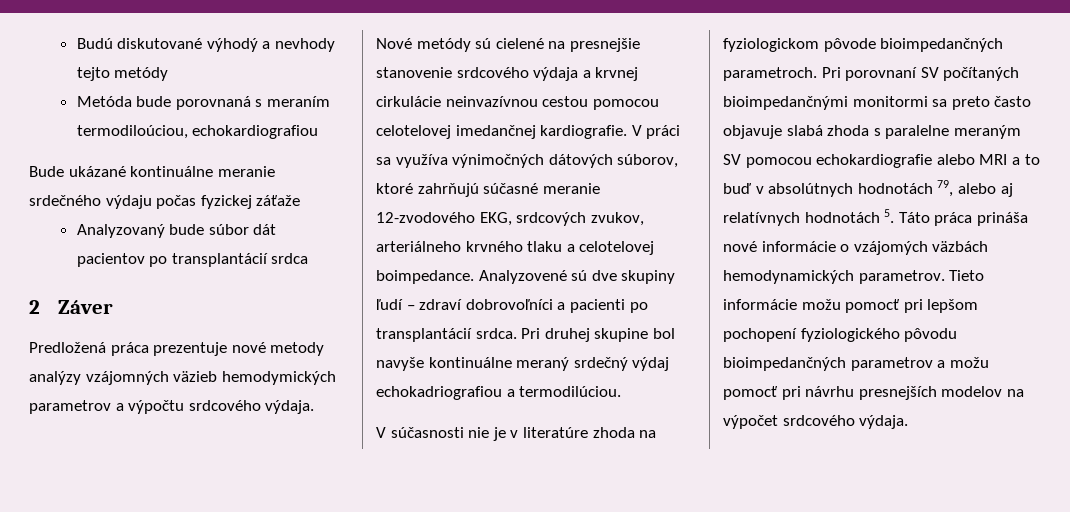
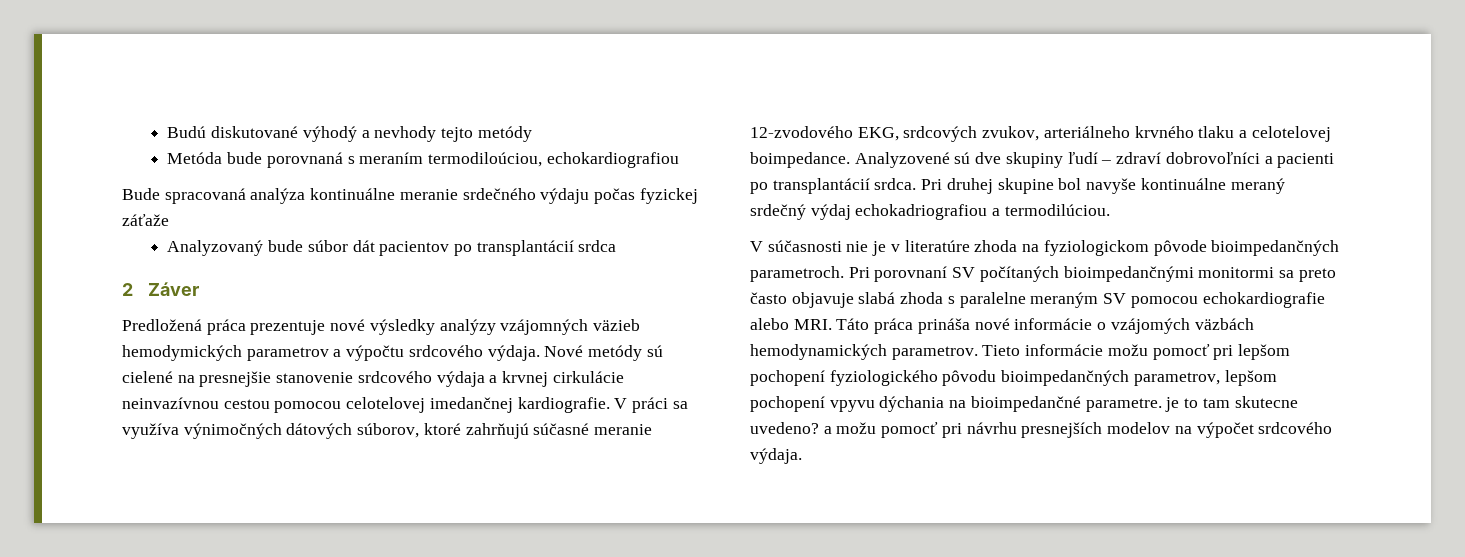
[68,166,126,177] ukázané -> [164,188,306,204] spracovaná analýza
[270,342,325,356] metody -> [369,319,435,335] výsledky
[979,154,1040,165] [723,180,1013,197] [723,209,895,226] MRI a to buď v absolútnych hodnotách 79, alebo aj relatívnych hodnotách 5. -> [793,319,832,330] MRI.
[850,357,933,371] parametrov -> [1133,370,1277,386] [750,396,1298,412] [750,422,819,434] parametrov, lepšom pochopení vpyvu dýchania na bioimpedančné parametre. je to tam skutecne uvedeno?

